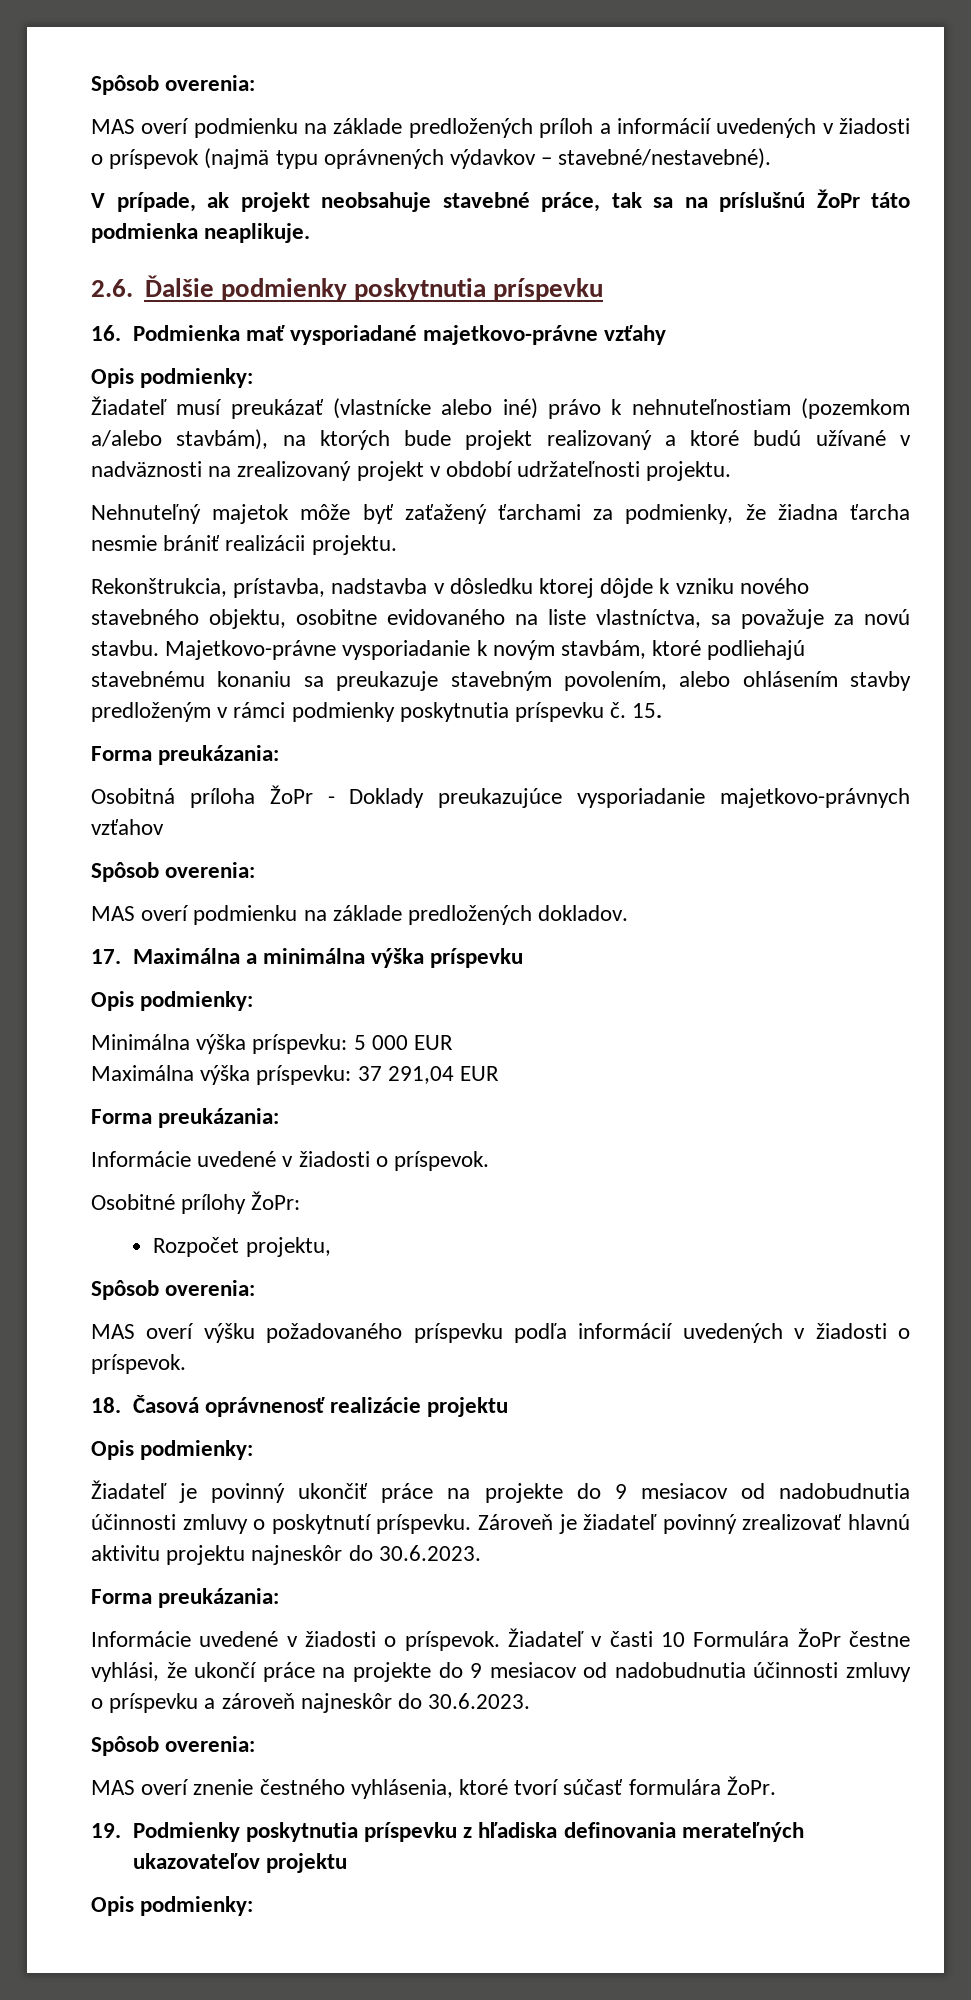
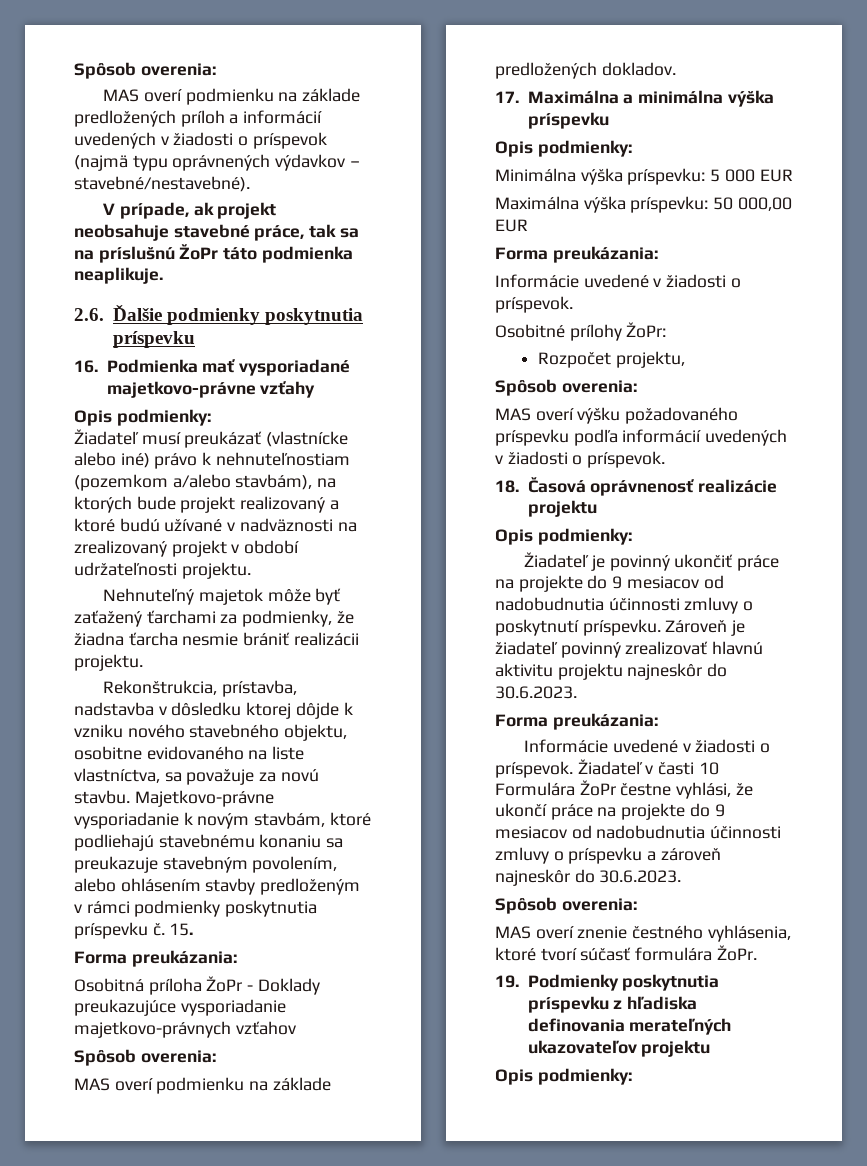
[357,1066,454,1084] 37 291,04 -> [713,197,792,211] 50 000,00

